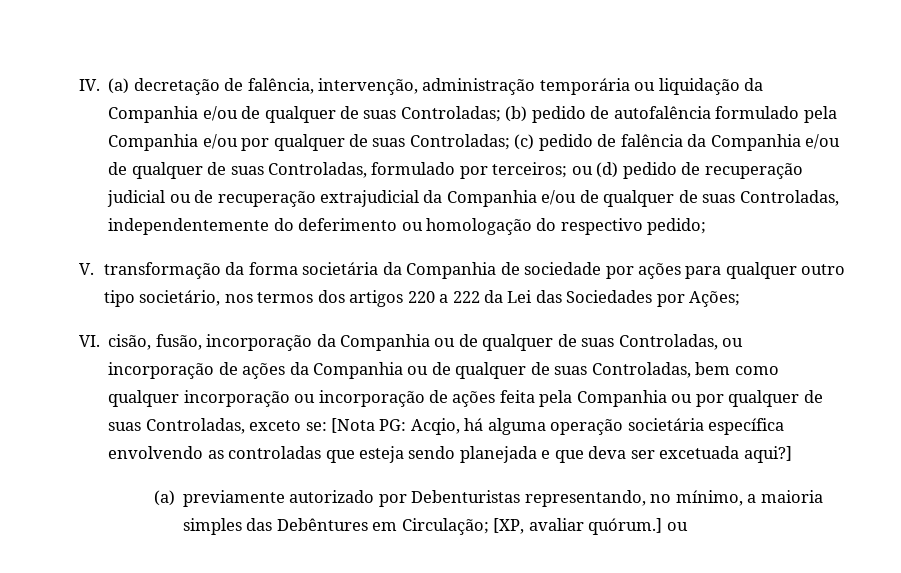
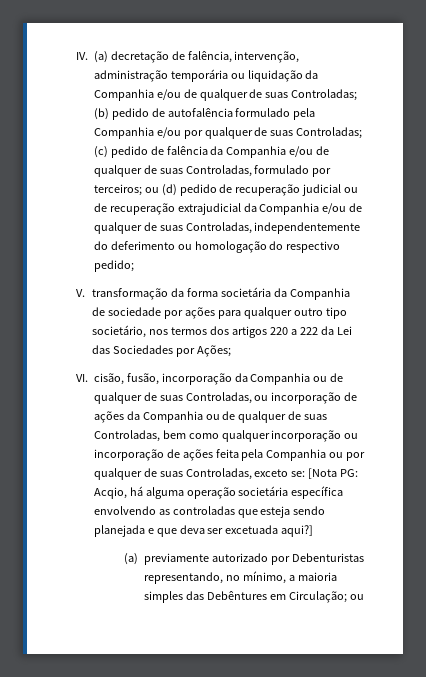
[493,518,663,535] [XP, avaliar quórum.] -> (347, 597) none

